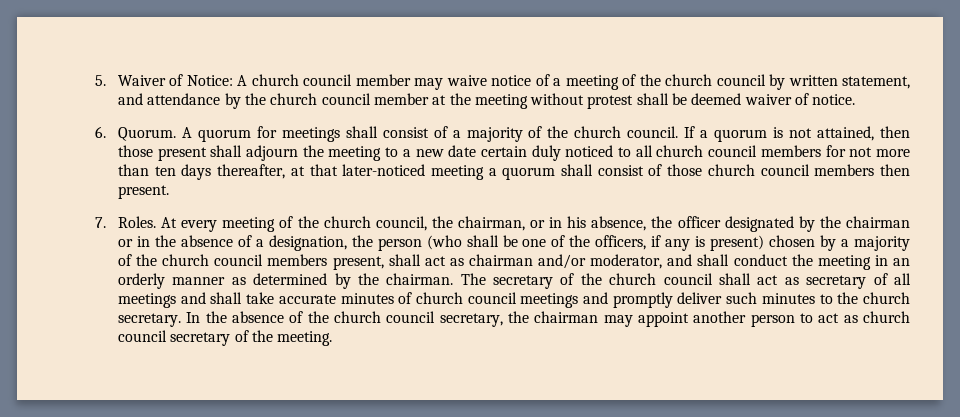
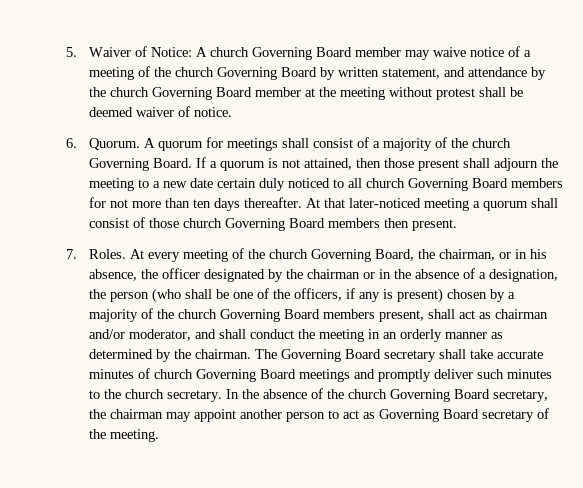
[303,74,353,86] council -> [251,47,352,60] Governing Board
[716,74,766,86] council -> [216,67,317,80] Governing Board
[321,93,371,105] council -> [151,87,252,100] Governing Board
[627,126,679,138] council. -> [88,158,192,171] Governing Board.
[708,145,758,157] council -> [407,178,508,191] Governing Board
[217,164,305,179] thereafter, at -> [243,197,320,208] thereafter. At
[760,164,810,176] council -> [224,218,325,231] Governing Board
[375,216,427,231] council, -> [310,249,414,262] Governing Board,
[214,254,264,266] council -> [219,309,320,322] Governing Board
[493,273,911,289] [117,292,206,308] secretary of the church council shall act as secretary of all meetings and -> [280,349,436,362] Governing Board secretary
[467,292,517,304] council -> [195,369,296,382] Governing Board
[386,311,436,323] council -> [389,389,490,402] Governing Board
[862,311,910,323] [117,330,167,342] church council -> [378,409,479,422] Governing Board

